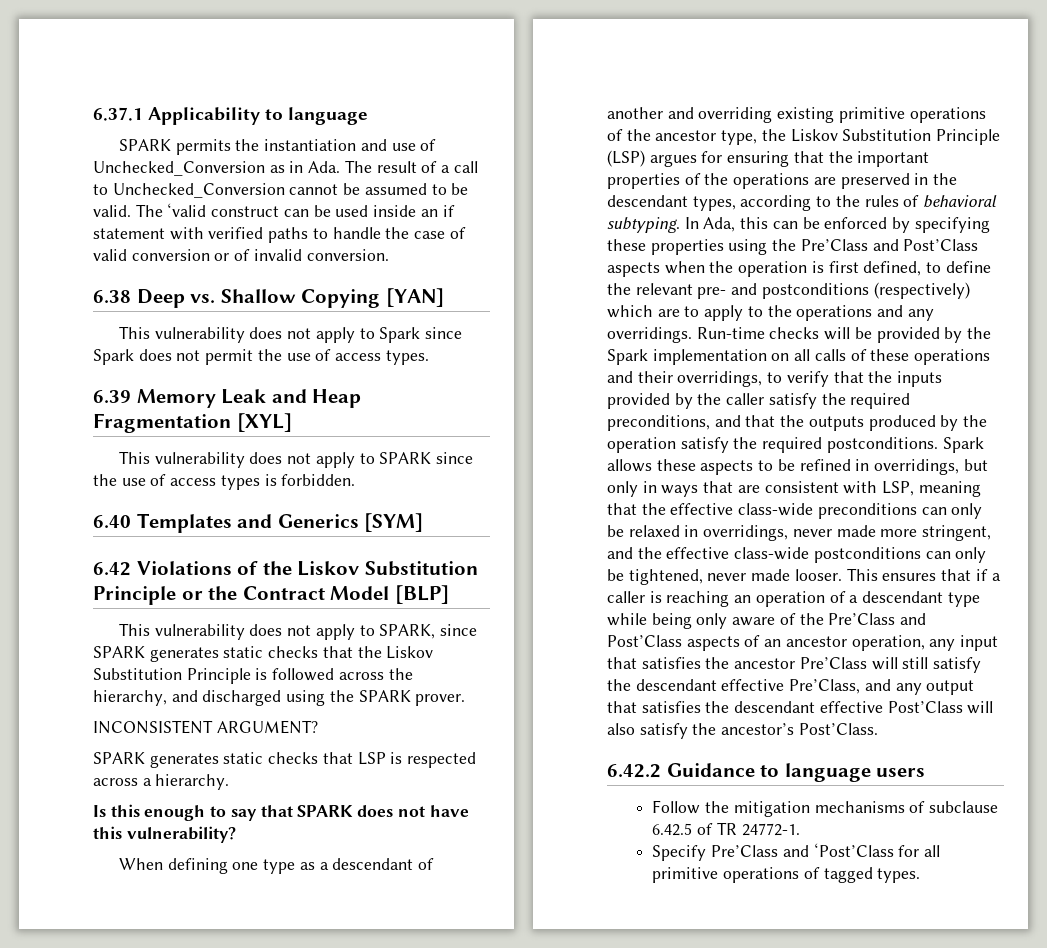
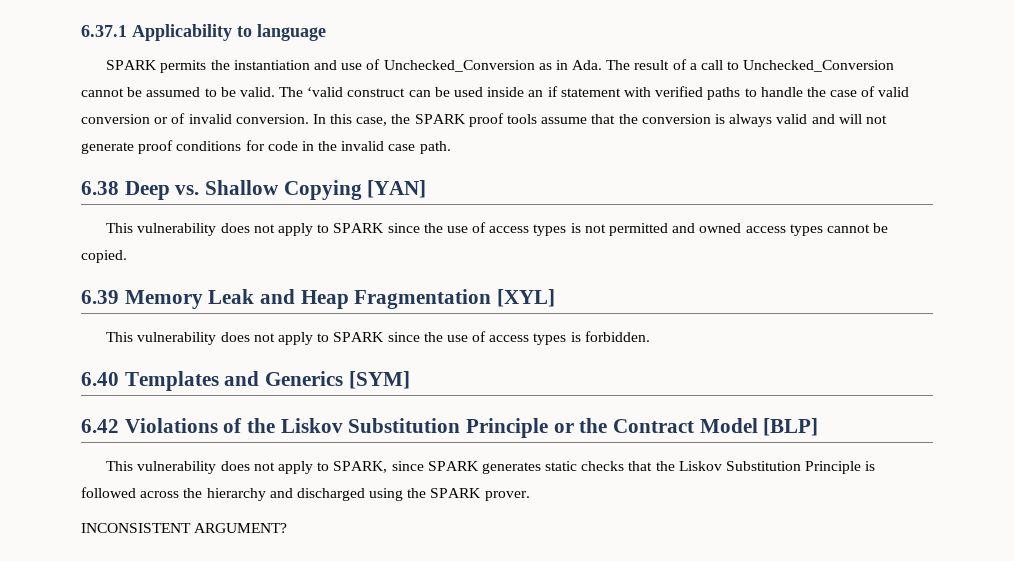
(389, 255) none -> [312,113,887,127] [81,140,451,154] In this case, the SPARK proof tools assume that the conversion is always valid and will not generate proof conditions for code in the invalid case path.
[379,327,462,343] [93,349,429,365] Spark since Spark does not permit the use of access types. -> [333,222,889,236] [81,250,127,263] SPARK since the use of access types is not permitted and owned access types cannot be copied.
[93,690,167,706] hierarchy, -> [206,488,266,501] hierarchy
[93,752,477,768] [93,774,230,790] [93,804,469,821] [93,826,236,843] [118,858,434,874] [607,107,986,123] [607,129,1001,145] [607,150,930,167] [607,173,958,189] [607,195,998,211] [607,217,990,233] [607,239,979,255] [607,261,991,277] [607,282,970,299] [607,305,934,321] [607,327,992,343] [607,349,991,365] [607,371,943,387] [607,393,911,409] [607,415,988,431] [607,437,984,453] [607,459,988,475] [607,481,981,497] [607,503,983,519] [607,525,992,541] [607,547,987,563] [607,568,1001,585] [607,591,980,607] [607,613,927,629] [607,635,999,651] [607,657,982,673] [607,679,975,695] [607,701,994,714] [607,723,878,739] [607,763,926,782] [652,800,998,817] [652,822,800,836] [652,843,940,861] [652,867,921,883] // SPARK generates static checks that LSP is respected across a hierarchy. // Is this enough to say that SPARK does not have this vulnerability? // When defining one type as a descendant of another and overriding existing primitive operations of the ancestor type, the Liskov Substitution Principle (LSP) argues for ensuring that the important properties of the operations are preserved in the descendant types, according to the rules of behavioral subtyping. In Ada, this can be enforced by specifying these properties using the Pre’Class and Post’Class aspects when the operation is first defined, to define the relevant pre- and postconditions (respectively) which are to apply to the operations and any overridings. Run-time checks will be provided by the Spark implementation on all calls of these operations and their overridings, to verify that the inputs provided by the caller satisfy the required preconditions, and that the outputs produced by the operation satisfy the required postconditions. Spark allows these aspects to be refined in overridings, but only in ways that are consistent with LSP, meaning that the effective class-wide preconditions can only be relaxed in overridings, never made more stringent, and the effective class-wide postconditions can only be tightened, never made looser. This ensures that if a caller is reaching an operation of a descendant type while being only aware of the Pre’Class and Post’Class aspects of an ancestor operation, any input that satisfies the ancestor Pre’Class will still satisfy the descendant effective Pre’Class, and any output that satisfies the descendant effective Post’Class will also satisfy the ancestor’s Post’Class. // 6.42.2 Guidance to language users // Follow the mitigation mechanisms of subclause 6.42.5 of TR 24772-1. // Specify Pre’Class and ‘Post’Class for all primitive operations of tagged types. -> (288, 528) none

